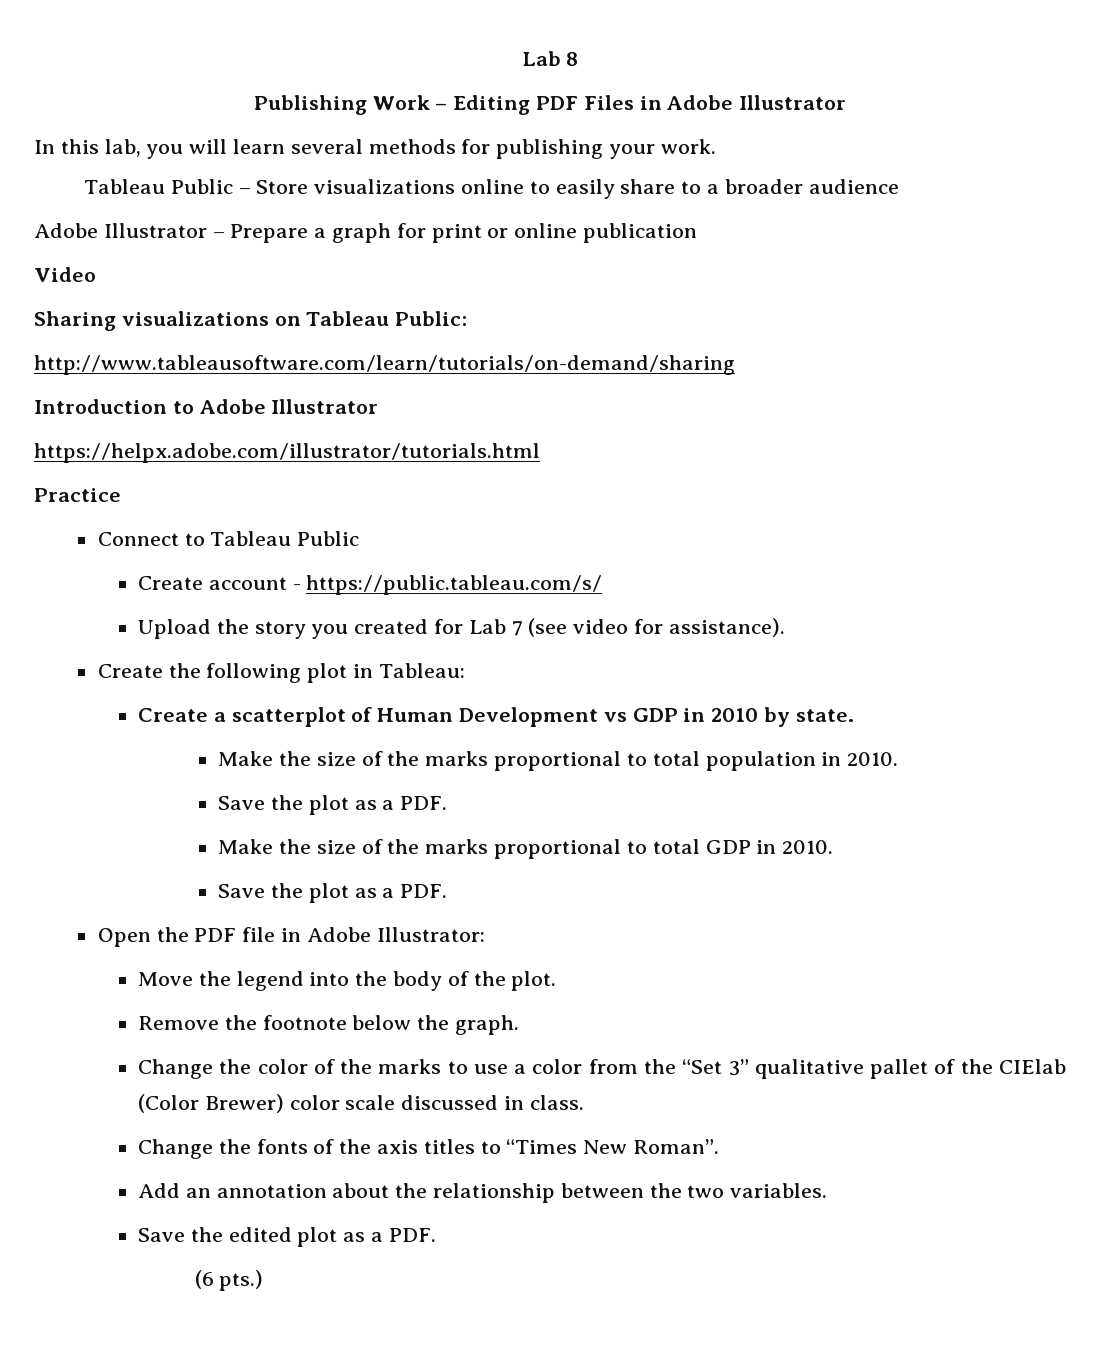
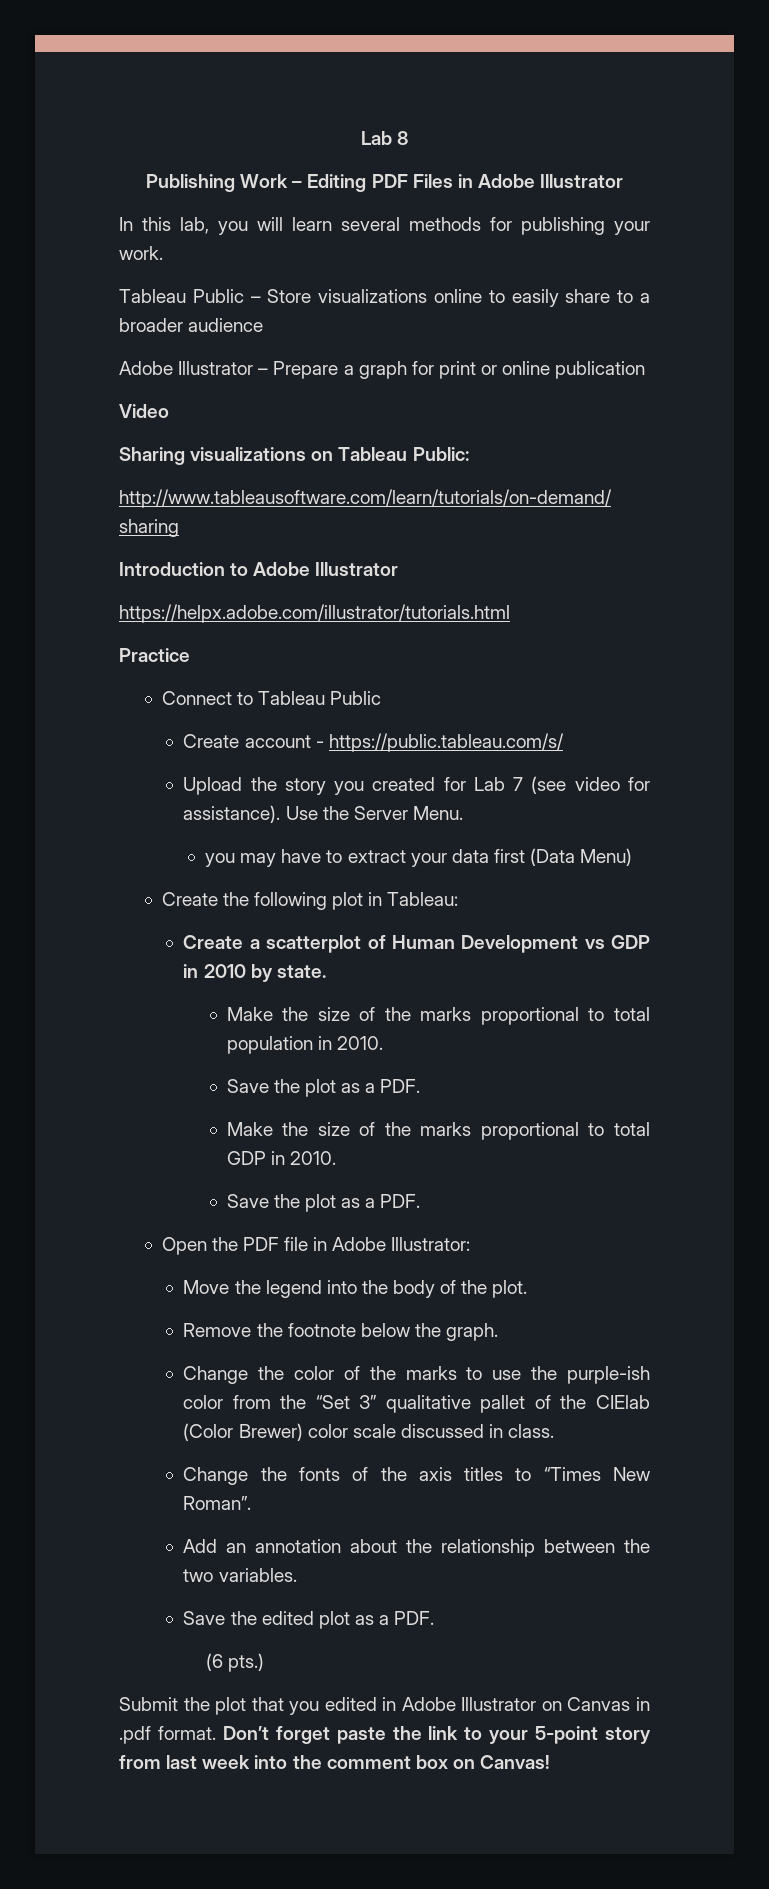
(785, 627) none -> [285,806,463,820] [205,848,633,867] Use the Server Menu. // you may have to extract your data first (Data Menu)
[514,1064,527,1074] a -> [531,1366,650,1384] the purple-ish
(264, 1280) none -> [119,1697,650,1715] [119,1726,651,1744] [119,1755,551,1769] // Submit the plot that you edited in Adobe Illustrator on Canvas in .pdf format. Don’t forget paste the link to your 5-point story from last week into the comment box on Canvas!

